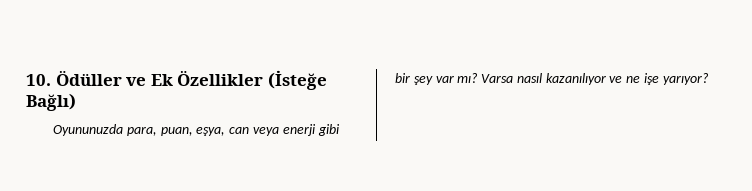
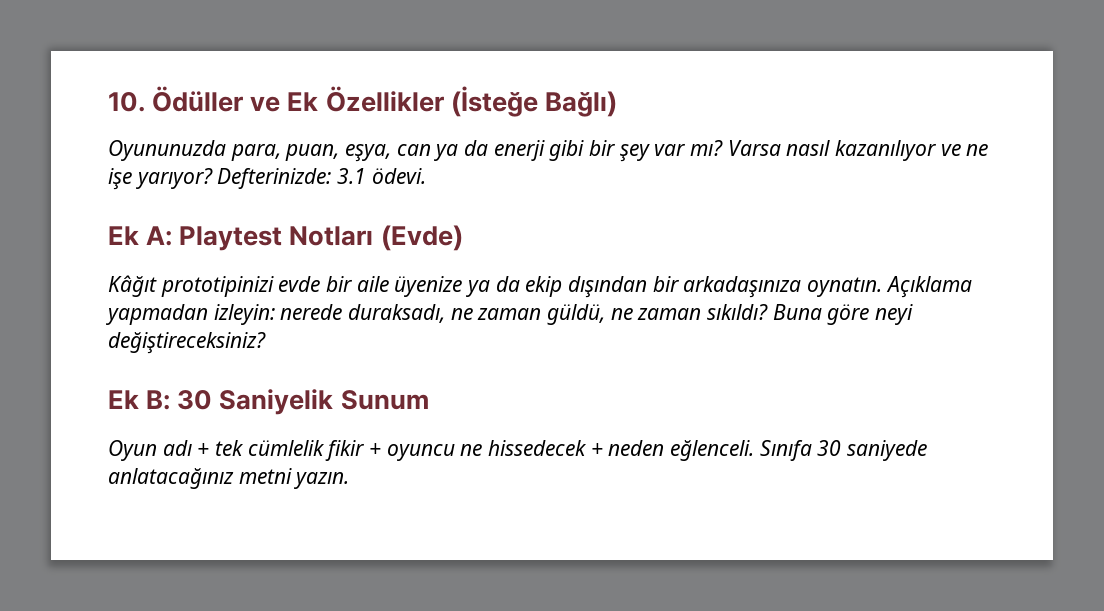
[253,127,280,136] veya -> [434,140,489,161] ya da
(709, 79) none -> [217,168,426,189] [108,225,463,251] [108,275,972,298] [106,304,914,325] [108,332,266,354] [108,389,429,415] [108,440,928,461] [108,468,350,489] Defterinizde: 3.1 ödevi. // Ek A: Playtest Notları (Evde) // Kâğıt prototipinizi evde bir aile üyenize ya da ekip dışından bir arkadaşınıza oynatın. Açıklama yapmadan izleyin: nerede duraksadı, ne zaman güldü, ne zaman sıkıldı? Buna göre neyi değiştireceksiniz? // Ek B: 30 Saniyelik Sunum // Oyun adı + tek cümlelik fikir + oyuncu ne hissedecek + neden eğlenceli. Sınıfa 30 saniyede anlatacağınız metni yazın.

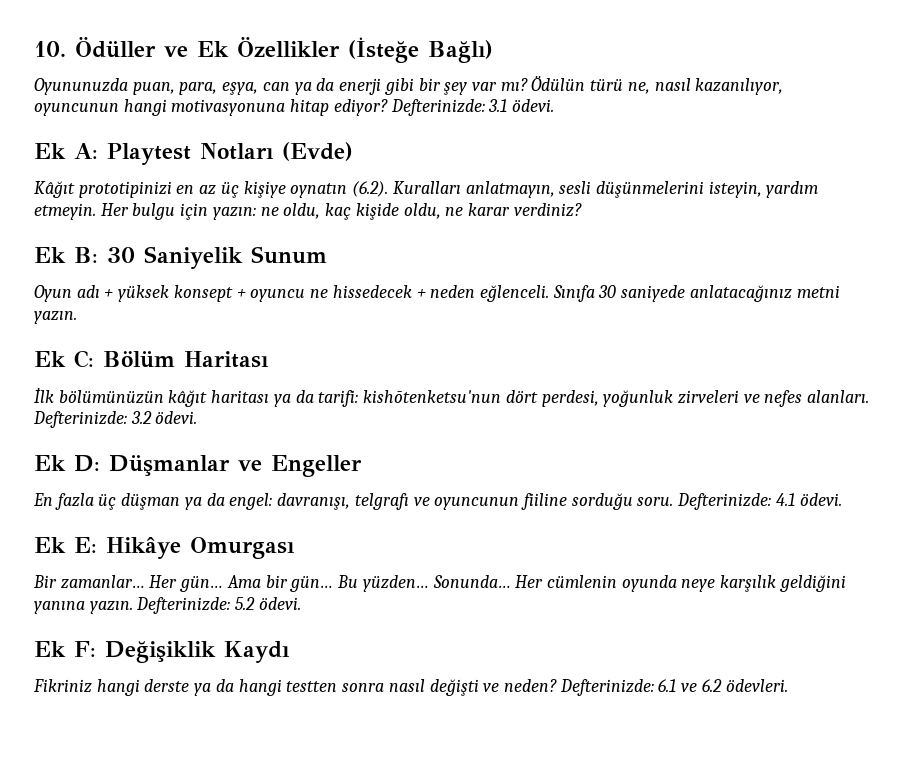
[230,143,340,161] para, puan, -> [132,82,218,95] puan, para,
[727,140,989,161] [108,168,213,190] Varsa nasıl kazanılıyor ve ne işe yarıyor? -> [531,76,784,95] [34,99,388,116] Ödülün türü ne, nasıl kazanılıyor, oyuncunun hangi motivasyonuna hitap ediyor?
[278,276,972,298] [106,304,914,325] [108,332,266,354] evde bir aile üyenize ya da ekip dışından bir arkadaşınıza oynatın. Açıklama yapmadan izleyin: nerede duraksadı, ne zaman güldü, ne zaman sıkıldı? Buna göre neyi değiştireceksiniz? -> [176,181,819,198] [34,203,582,220] en az üç kişiye oynatın (6.2). Kuralları anlatmayın, sesli düşünmelerini isteyin, yardım etmeyin. Her bulgu için yazın: ne oldu, kaç kişide oldu, ne karar verdiniz?
[215,440,366,461] tek cümlelik fikir -> [118,285,233,302] yüksek konsept
(350, 480) none -> [34,350,269,368] [34,387,870,407] [33,411,198,428] [34,455,362,477] [33,493,842,510] [34,537,295,559] [33,575,846,592] [34,597,301,614] [34,641,290,663] [33,679,788,696] // Ek C: Bölüm Haritası // İlk bölümünüzün kâğıt haritası ya da tarifi: kishōtenketsu'nun dört perdesi, yoğunluk zirveleri ve nefes alanları. Defterinizde: 3.2 ödevi. // Ek D: Düşmanlar ve Engeller // En fazla üç düşman ya da engel: davranışı, telgrafı ve oyuncunun fiiline sorduğu soru. Defterinizde: 4.1 ödevi. // Ek E: Hikâye Omurgası // Bir zamanlar… Her gün… Ama bir gün… Bu yüzden… Sonunda… Her cümlenin oyunda neye karşılık geldiğini yanına yazın. Defterinizde: 5.2 ödevi. // Ek F: Değişiklik Kaydı // Fikriniz hangi derste ya da hangi testten sonra nasıl değişti ve neden? Defterinizde: 6.1 ve 6.2 ödevleri.

